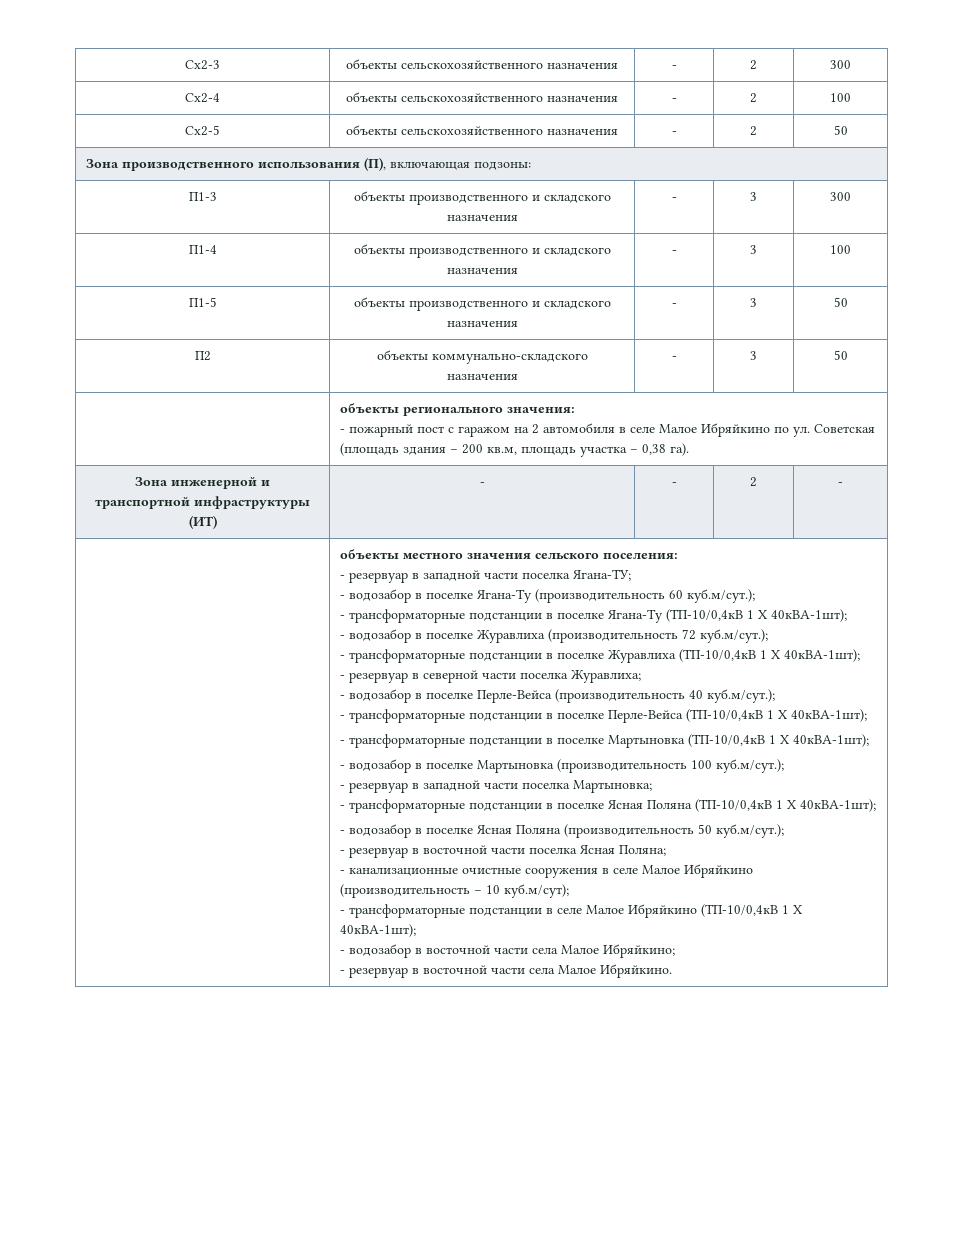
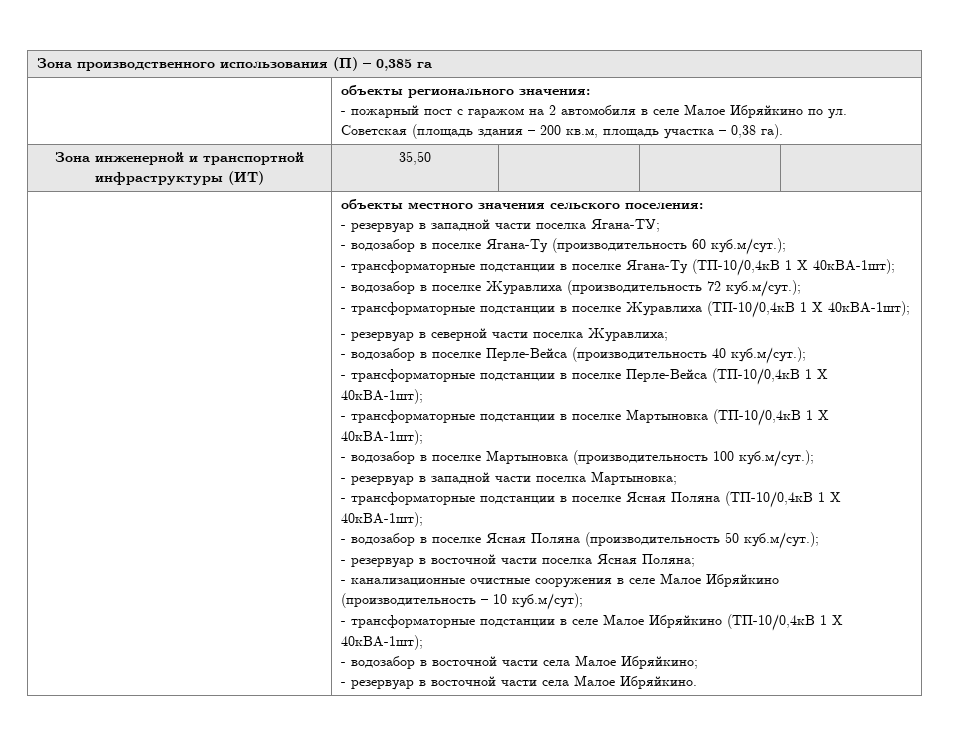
[185,60,220,70] [346,59,618,69] [671,65,677,69] [750,60,757,70] [830,60,851,69] [185,93,220,103] [346,92,618,102] [671,98,677,102] [750,93,757,103] [830,93,851,102] [185,125,220,136] [346,125,618,135] [671,131,677,135] [750,126,757,136] [833,125,848,135] [86,157,532,171] [188,192,217,201] [353,191,611,205] [446,215,518,221] [671,197,677,201] [750,192,757,201] [830,192,851,201] [188,245,217,254] [353,244,611,258] [446,268,518,274] [671,250,677,254] [750,245,757,254] [830,245,851,254] [188,297,217,307] [353,297,611,311] [446,321,518,327] [671,303,677,307] [750,298,757,307] [833,297,848,307] [194,351,211,361] [376,350,588,364] [446,374,518,380] [671,356,677,360] [750,351,757,360] [833,350,848,360] Сх2-3 | объекты сельскохозяйственного назначения | - | 2 | 300 // Сх2-4 | объекты сельскохозяйственного назначения | - | 2 | 100 // Сх2-5 | объекты сельскохозяйственного назначения | - | 2 | 50 // Зона производственного использования (П), включающая подзоны: // П1-3 | объекты производственного и складского назначения | - | 3 | 300 // П1-4 | объекты производственного и складского назначения | - | 3 | 100 // П1-5 | объекты производственного и складского назначения | - | 3 | 50 // П2 | объекты коммунально-складского назначения | - | 3 | 50 -> [37,57,433,71] Зона производственного использования (П) – 0,385 га
[479,482,485,486] [671,482,677,486] [750,477,757,487] [838,482,843,486] - | - | 2 | - -> [399,151,432,165] 35,50 | | |

